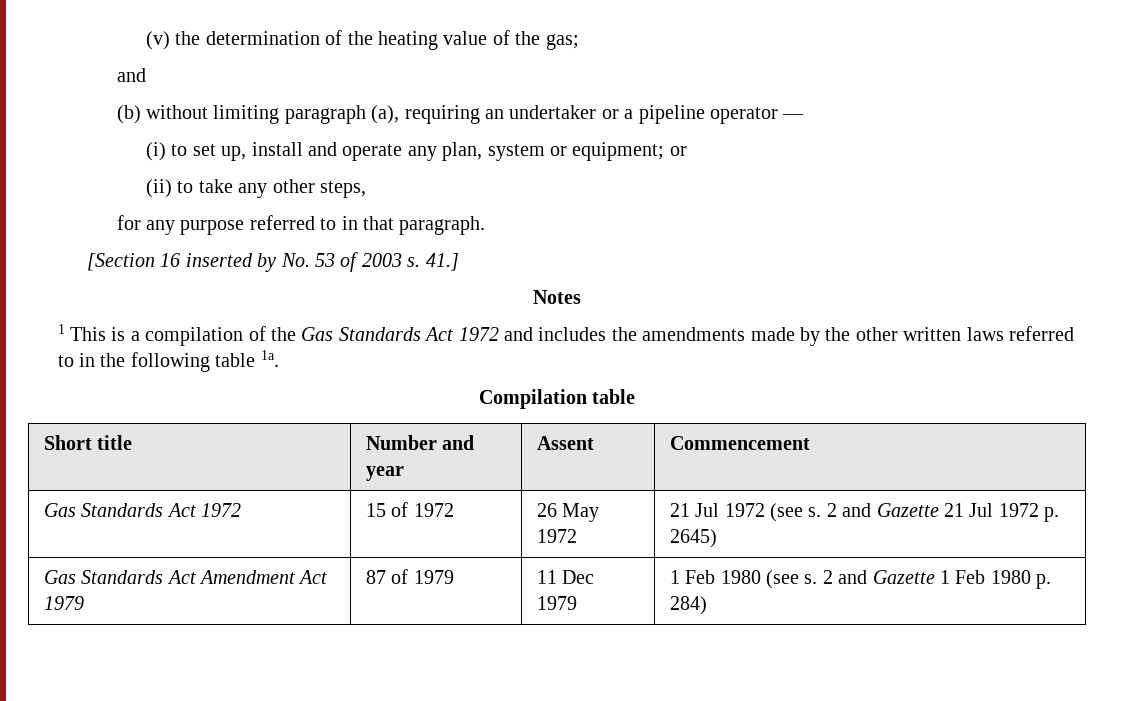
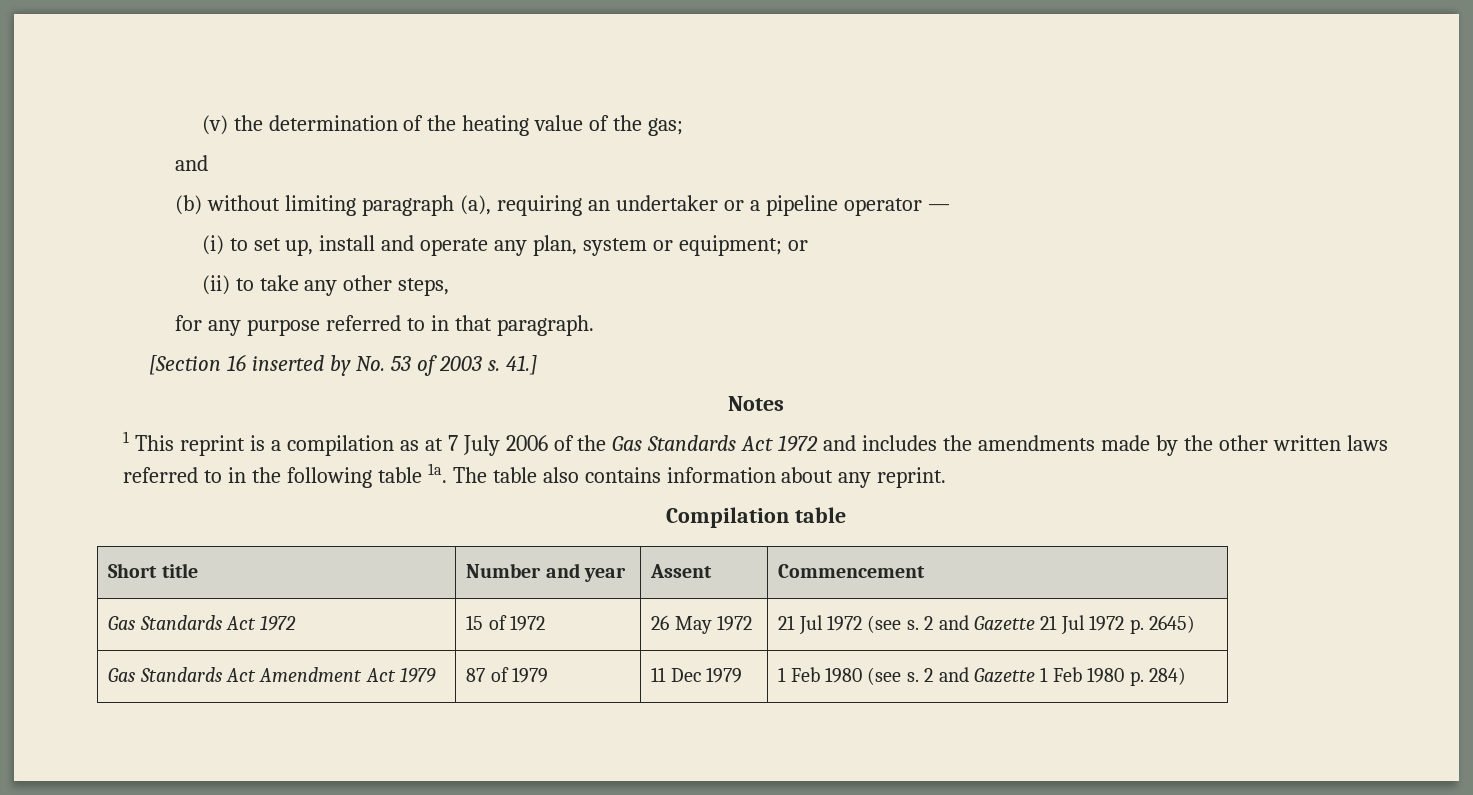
(106, 334) none -> [180,435,246,456] reprint
(244, 336) none -> [399,435,548,456] as at 7 July 2006
(279, 358) none -> [452,467,947,488] The table also contains information about any reprint.

